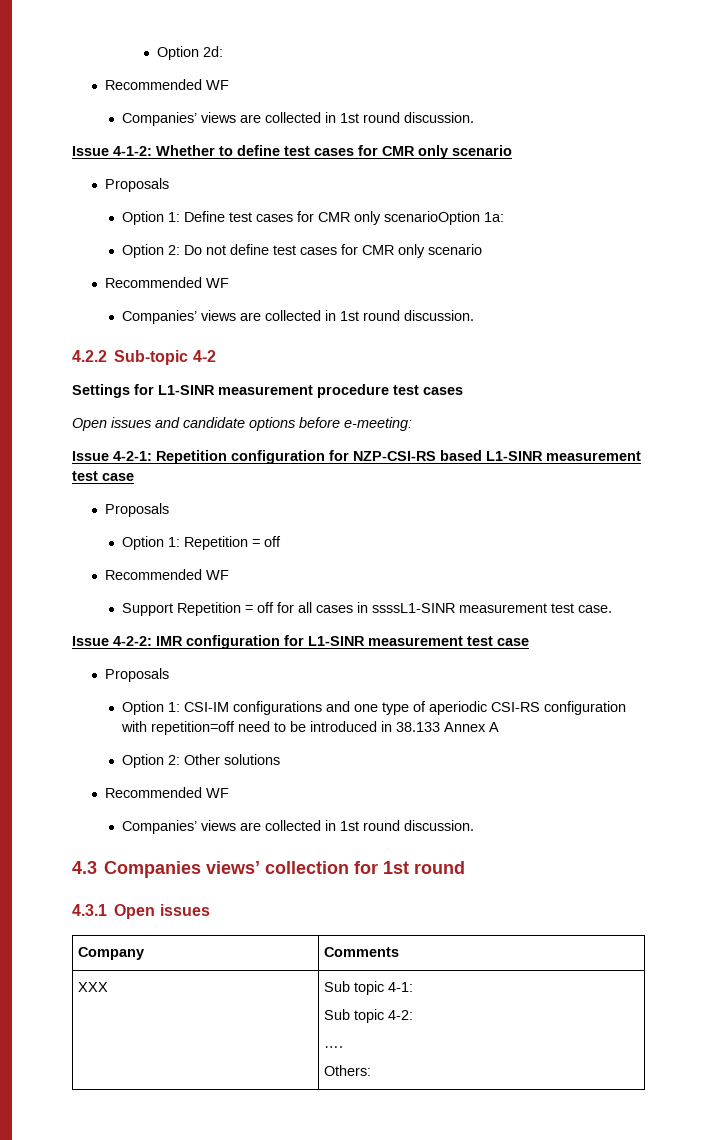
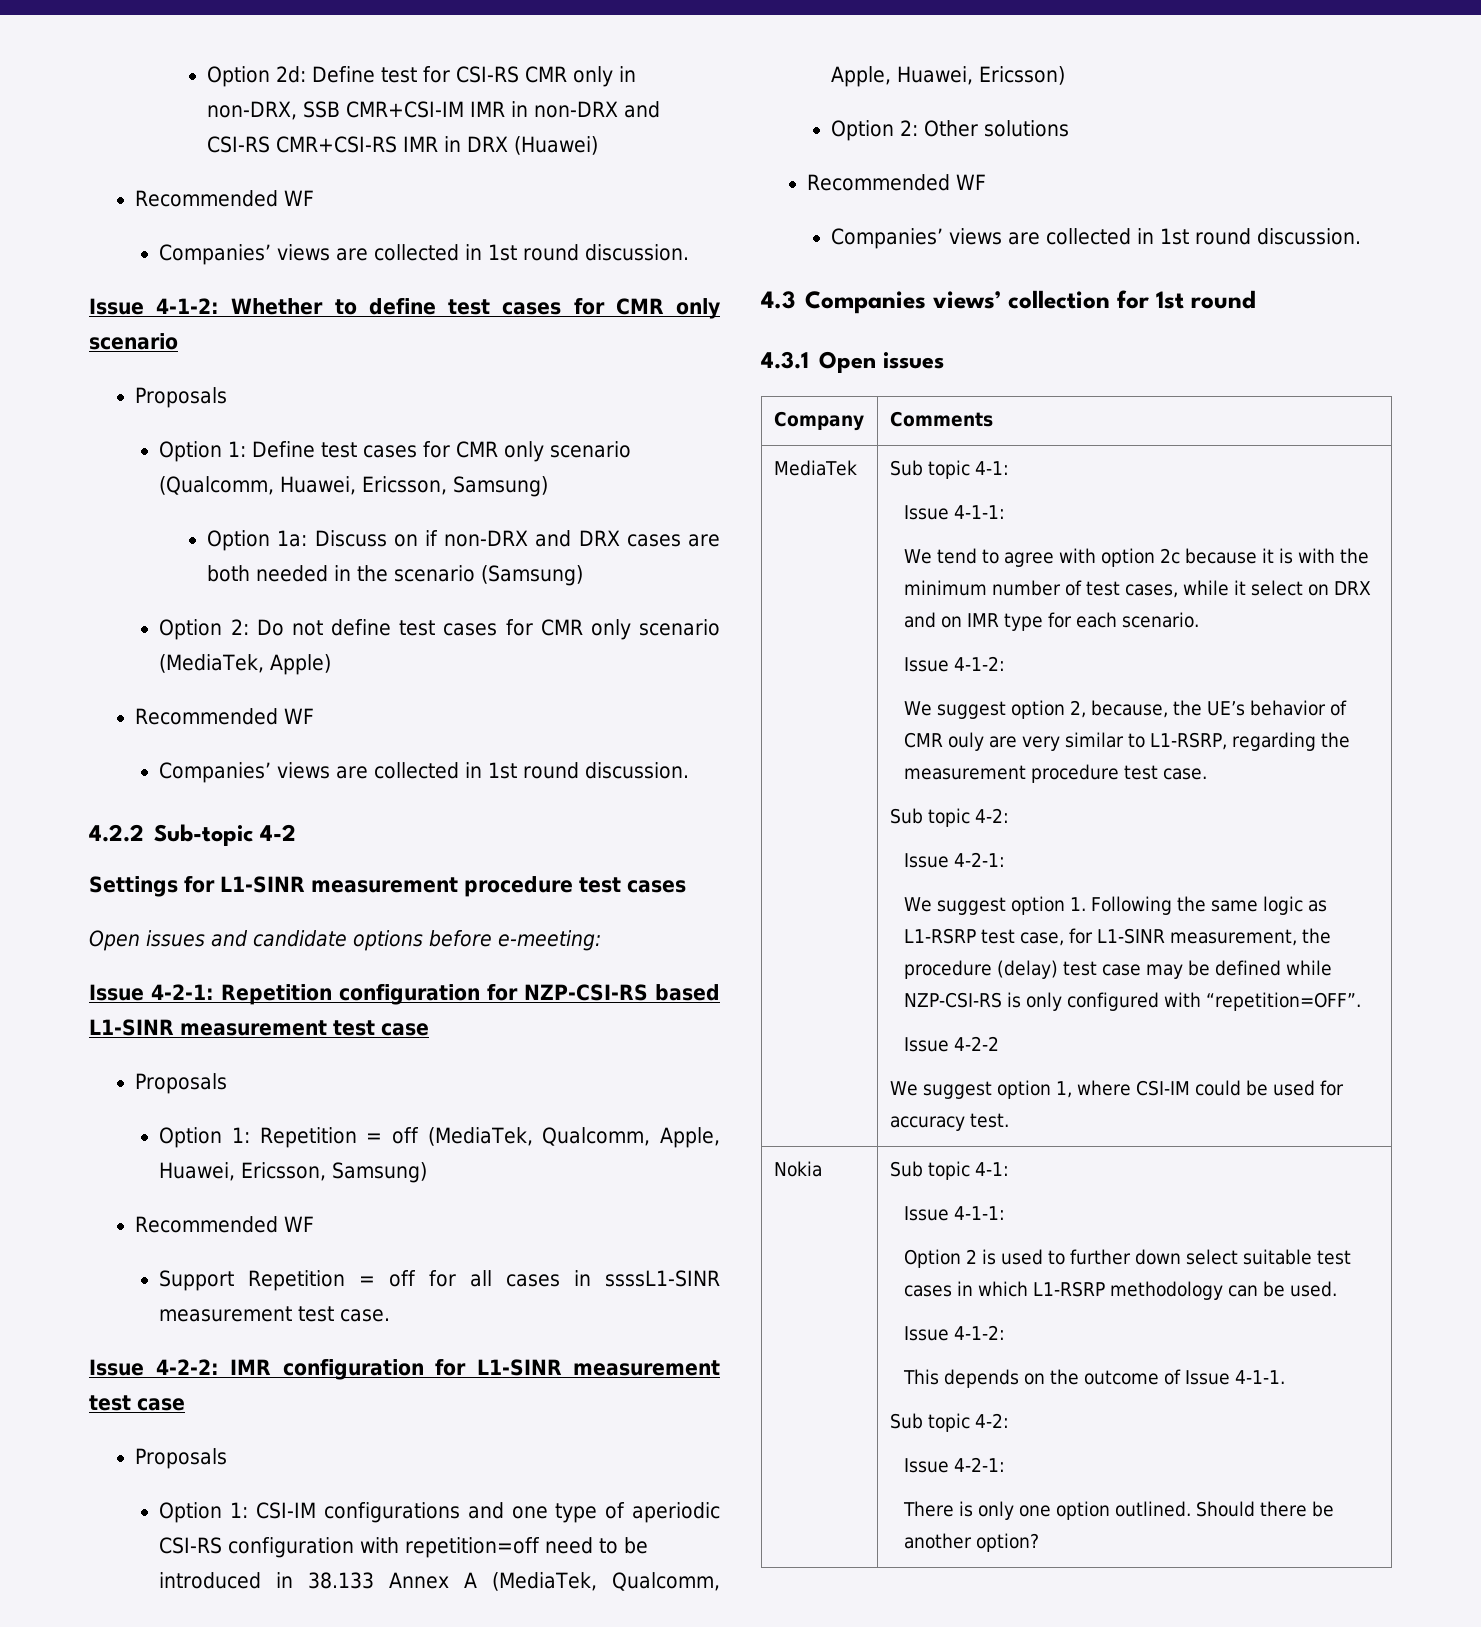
(223, 51) none -> [312,66,637,87] [207,101,661,120] [207,136,599,155] Define test for CSI-RS CMR only in non-DRX, SSB CMR+CSI-IM IMR in non-DRX and CSI-RS CMR+CSI-RS IMR in DRX (Huawei)
[384,211,505,225] scenarioOption 1a: -> [550,441,632,458] [159,476,549,497] [207,530,720,551] [207,565,584,586] scenario (Qualcomm, Huawei, Ericsson, Samsung) // Option 1a: Discuss on if non-DRX and DRX cases are both needed in the scenario (Samsung)
(483, 249) none -> [159,654,332,675] (MediaTek, Apple)
(282, 541) none -> [427,1127,721,1148] [159,1162,428,1183] (MediaTek, Qualcomm, Apple, Huawei, Ericsson, Samsung)
(500, 727) none -> [492,1572,721,1591] [831,66,1066,87] (MediaTek, Qualcomm, Apple, Huawei, Ericsson)
[78,982,109,992] [324,981,414,995] [324,1009,414,1023] [324,1046,344,1048] [324,1065,372,1076] XXX | Sub topic 4-1: // Sub topic 4-2: // …. // Others: -> [773,460,857,476] [889,460,1009,479] [903,505,1005,520] [903,548,1369,567] [903,580,1371,598] [903,612,1199,631] [903,656,1005,672] [903,700,1347,719] [903,732,1350,751] [903,764,1207,783] [889,808,1009,827] [903,852,1005,868] [903,896,1327,915] [903,928,1331,946] [903,960,1332,979] [903,992,1361,1011] [903,1036,999,1052] [889,1080,1344,1099] [889,1113,1009,1131] [773,1161,822,1177] [889,1161,1009,1180] [903,1206,1005,1221] [903,1249,1351,1268] [903,1281,1337,1300] [903,1325,1005,1341] [902,1369,1285,1388] [889,1413,1009,1432] [903,1457,1005,1473] [902,1501,1334,1520] [903,1533,1039,1552] MediaTek | Sub topic 4-1: // Issue 4-1-1: // We tend to agree with option 2c because it is with the minimum number of test cases, while it select on DRX and on IMR type for each scenario. // Issue 4-1-2: // We suggest option 2, because, the UE’s behavior of CMR ouly are very similar to L1-RSRP, regarding the measurement procedure test case. // Sub topic 4-2: // Issue 4-2-1: // We suggest option 1. Following the same logic as L1-RSRP test case, for L1-SINR measurement, the procedure (delay) test case may be defined while NZP-CSI-RS is only configured with “repetition=OFF”. // Issue 4-2-2 // We suggest option 1, where CSI-IM could be used for accuracy test. // Nokia | Sub topic 4-1: // Issue 4-1-1: // Option 2 is used to further down select suitable test cases in which L1-RSRP methodology can be used. // Issue 4-1-2: // This depends on the outcome of Issue 4-1-1. // Sub topic 4-2: // Issue 4-2-1: // There is only one option outlined. Should there be another option?

